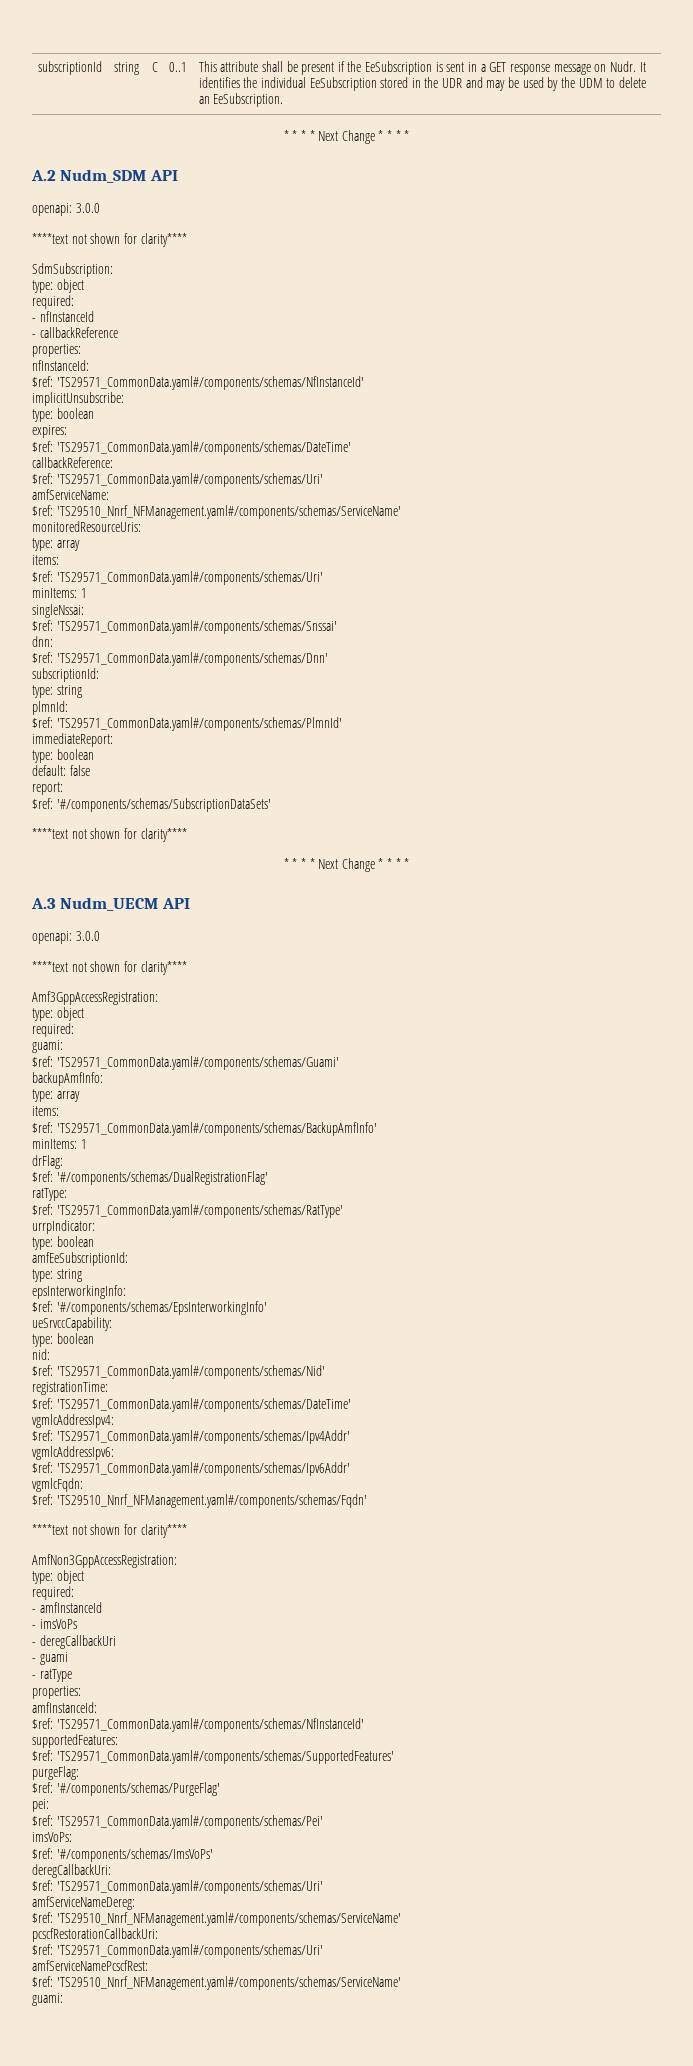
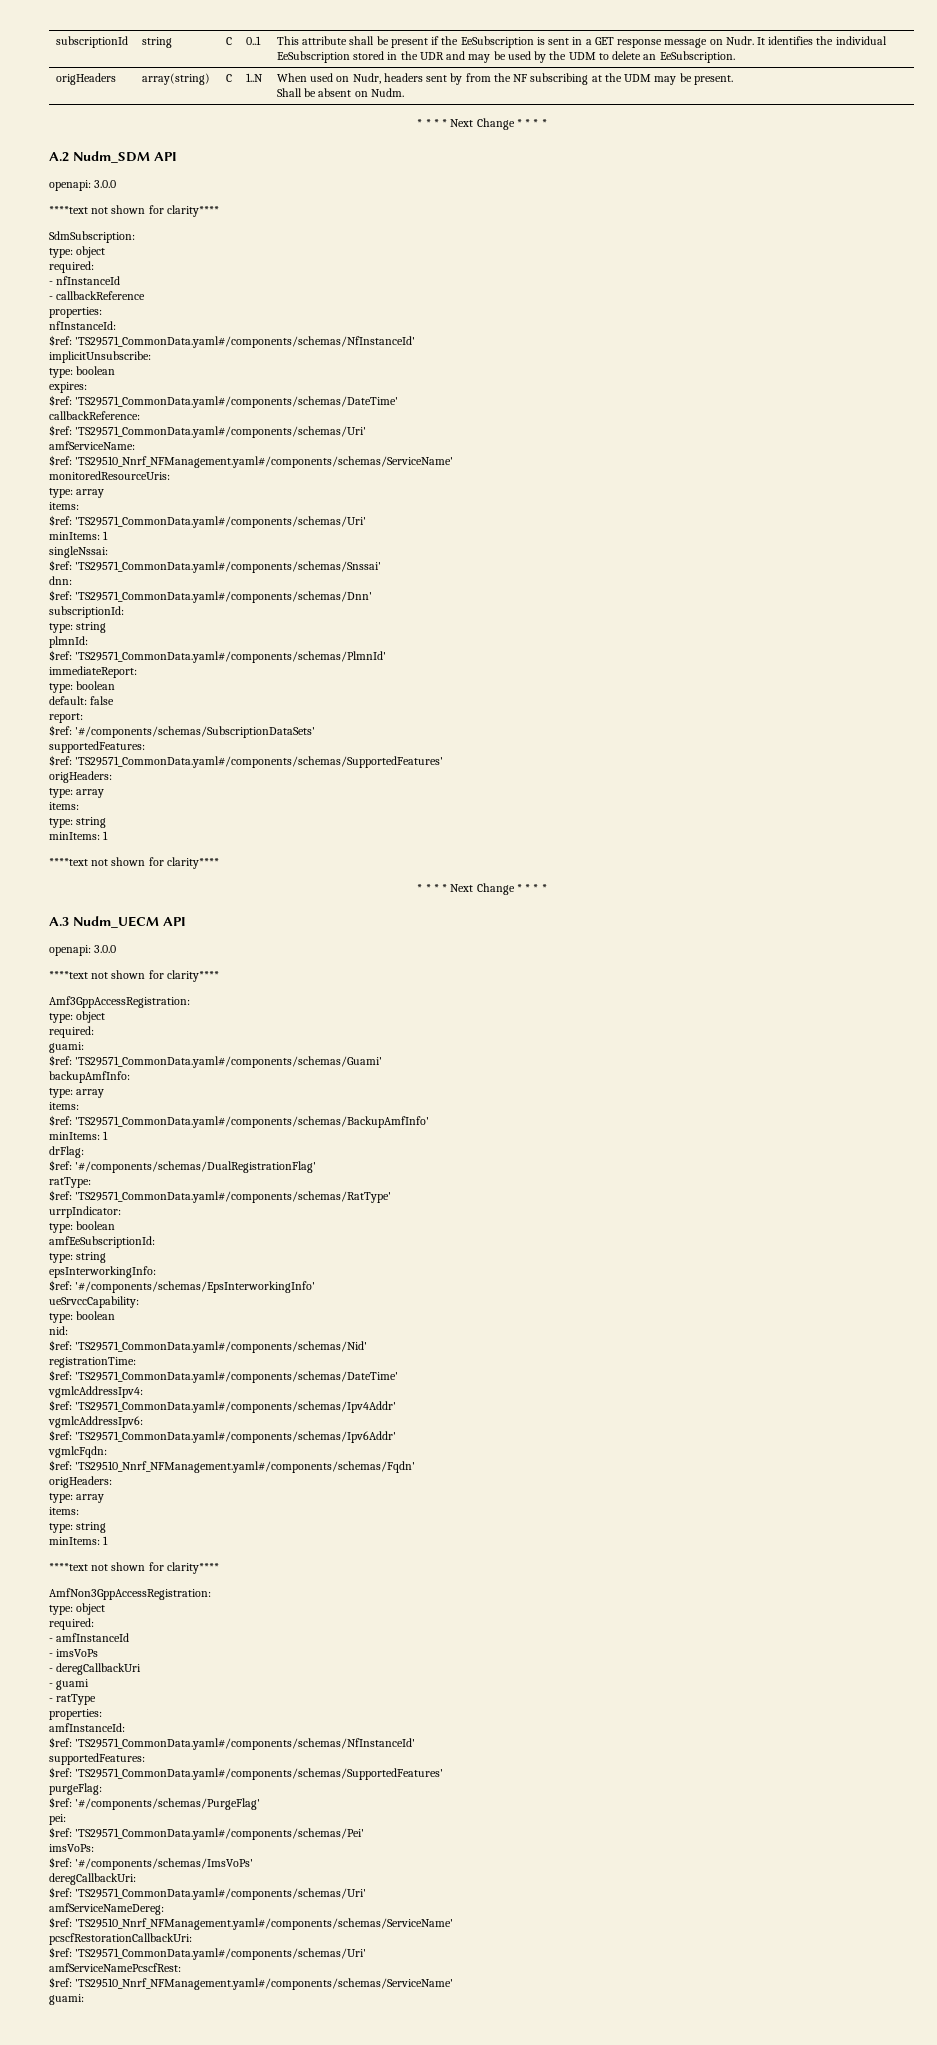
(284, 100) none -> [55,73,116,85] [141,73,210,85] [226,74,232,82] [245,73,263,82] [276,73,733,85] [276,88,404,97] // origHeaders | array(string) | C | 1..N | When used on Nudr, headers sent by from the NF subscribing at the UDM may be present. // Shall be absent on Nudm.
(271, 805) none -> [49,741,145,753] [49,755,444,768] [49,771,112,783] [49,788,105,798] [49,802,79,810] [49,817,107,828] [49,831,109,840] // supportedFeatures: // $ref: 'TS29571_CommonData.yaml#/components/schemas/SupportedFeatures' // origHeaders: // type: array // items: // type: string // minItems: 1
(367, 1501) none -> [49,1476,112,1488] [49,1493,105,1503] [49,1507,79,1515] [49,1522,107,1533] [49,1536,109,1545] // origHeaders: // type: array // items: // type: string // minItems: 1

